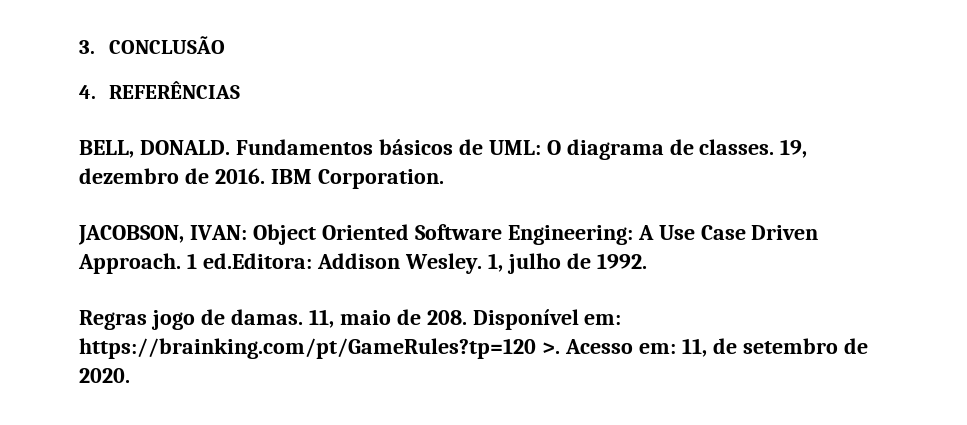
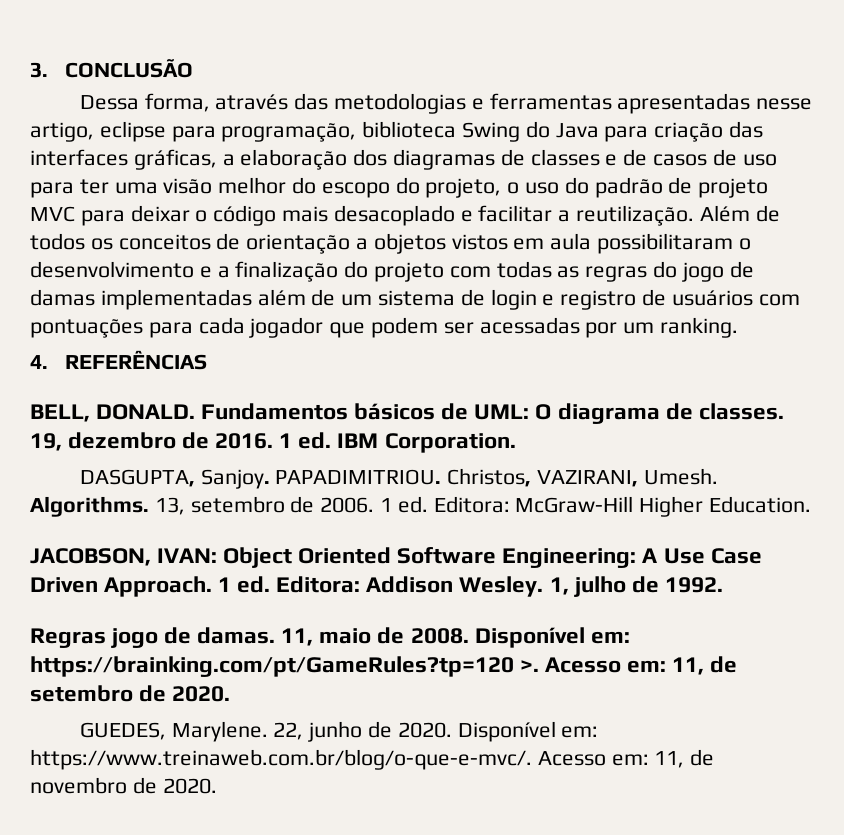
(225, 45) none -> [79,93,813,114] [30,121,764,142] [30,149,777,170] [30,177,769,198] [30,205,780,226] [30,233,751,254] [30,261,754,282] [30,289,800,310] [30,317,739,338] // Dessa forma, através das metodologias e ferramentas apresentadas nesse artigo, eclipse para programação, biblioteca Swing do Java para criação das interfaces gráficas, a elaboração dos diagramas de classes e de casos de uso para ter uma visão melhor do escopo do projeto, o uso do padrão de projeto MVC para deixar o código mais desacoplado e facilitar a reutilização. Além de todos os conceitos de orientação a objetos vistos em aula possibilitaram o desenvolvimento e a finalização do projeto com todas as regras do jogo de damas implementadas além de um sistema de login e registro de usuários com pontuações para cada jogador que podem ser acessadas por um ranking.
(265, 176) none -> [279,432,332,449] 1 ed.
(444, 179) none -> [79,468,718,489] [30,496,812,517] // DASGUPTA, Sanjoy. PAPADIMITRIOU. Christos, VAZIRANI, Umesh. Algorithms. 13, setembro de 2006. 1 ed. Editora: McGraw-Hill Higher Education.
[202,253,312,269] ed.Editora: -> [237,576,361,593] ed. Editora:
[426,310,467,325] 208. -> [410,628,469,644] 2008.
(130, 375) none -> [79,721,599,742] [30,749,715,770] [30,777,217,794] // GUEDES, Marylene. 22, junho de 2020. Disponível em: https://www.treinaweb.com.br/blog/o-que-e-mvc/. Acesso em: 11, de novembro de 2020.

